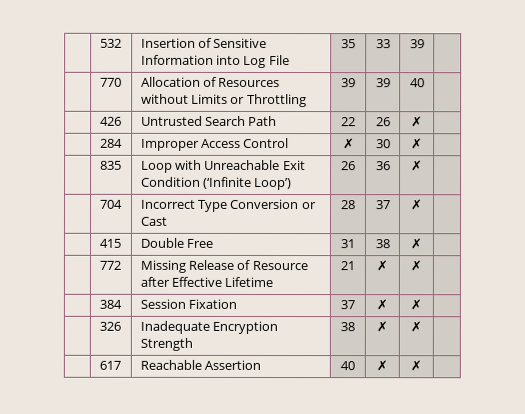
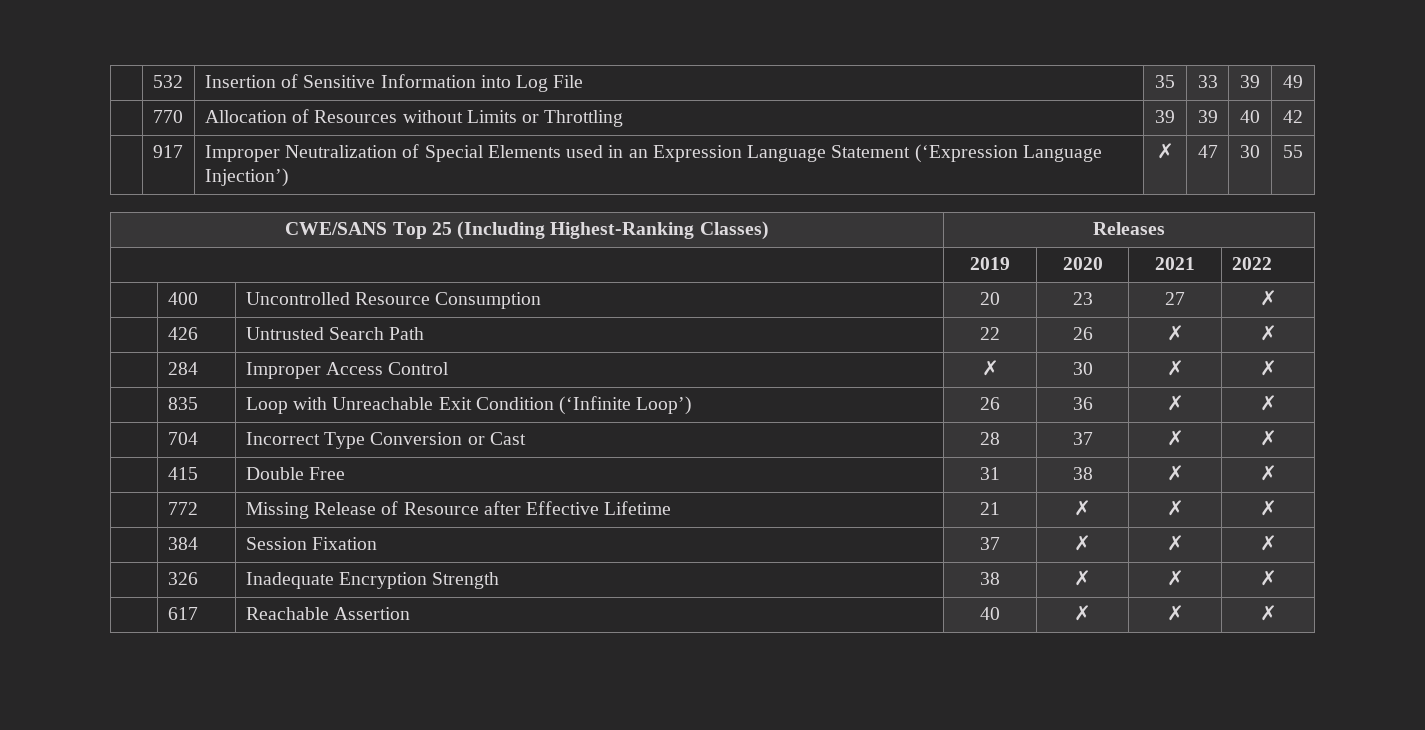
(425, 44) none -> [1283,75,1303,88] 49
(425, 83) none -> [1283,110,1303,123] [152,145,183,158] [204,144,1102,163] [204,168,289,187] [1156,143,1174,159] [1197,145,1218,158] [1240,145,1260,158] [1283,145,1303,158] [285,221,769,240] [1093,222,1165,235] [970,257,1010,270] [1062,257,1103,270] [1155,257,1195,270] [1231,257,1272,270] [167,292,198,305] [245,292,542,309] [980,292,1000,305] [1072,292,1093,305] [1165,292,1185,305] [1259,290,1277,306] 42 // | 917 | Improper Neutralization of Special Elements used in an Expression Language Statement (‘Expression Language Injection’) | ✗ | 47 | 30 | 55 // CWE/SANS Top 25 (Including Highest-Ranking Classes) | Releases // | 2019 | 2020 | 2021 | 2022 // | 400 | Uncontrolled Resource Consumption | 20 | 23 | 27 | ✗
(423, 122) none -> [1259,325,1277,341] ✗
(423, 144) none -> [1259,360,1277,376] ✗
(423, 166) none -> [1259,395,1277,411] ✗
(423, 205) none -> [1259,430,1277,446] ✗
(422, 244) none -> [1259,465,1277,481] ✗
(422, 266) none -> [1259,500,1277,516] ✗
(422, 305) none -> [1259,535,1277,551] ✗
(422, 327) none -> [1259,570,1277,586] ✗
(422, 366) none -> [1259,605,1277,621] ✗

